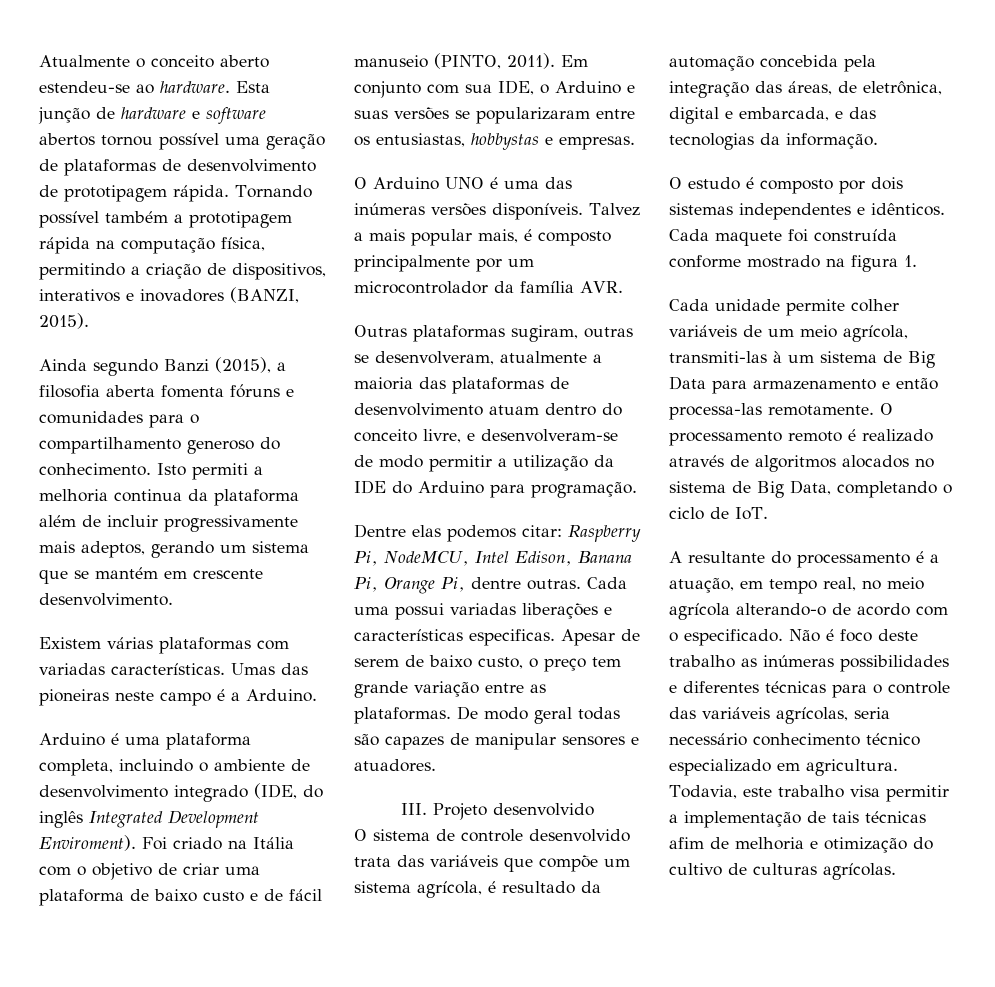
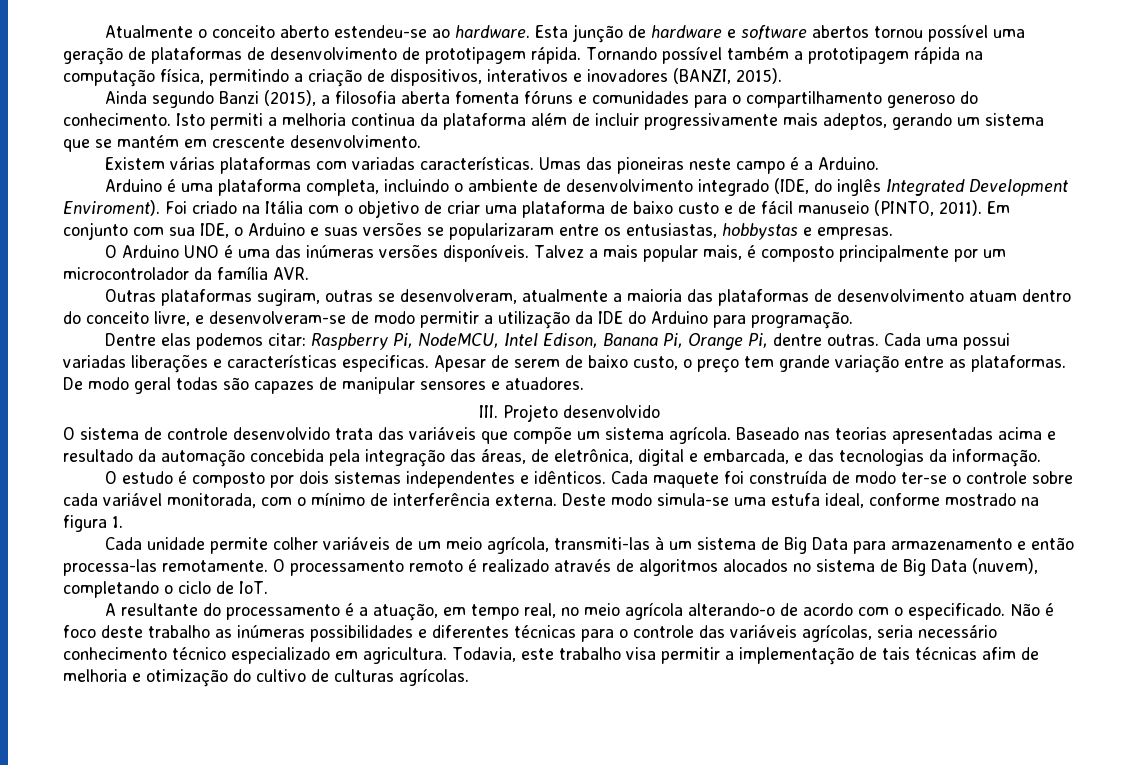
[417,881,496,898] agrícola, é -> [669,426,1056,444] agrícola. Baseado nas teorias apresentadas acima e
(897, 235) none -> [832,471,1074,484] [63,492,864,508] de modo ter-se o controle sobre cada variável monitorada, com o mínimo de interferência externa. Deste modo simula-se uma estufa ideal,
[790,480,831,495] Data, -> [931,558,1038,574] Data (nuvem),

